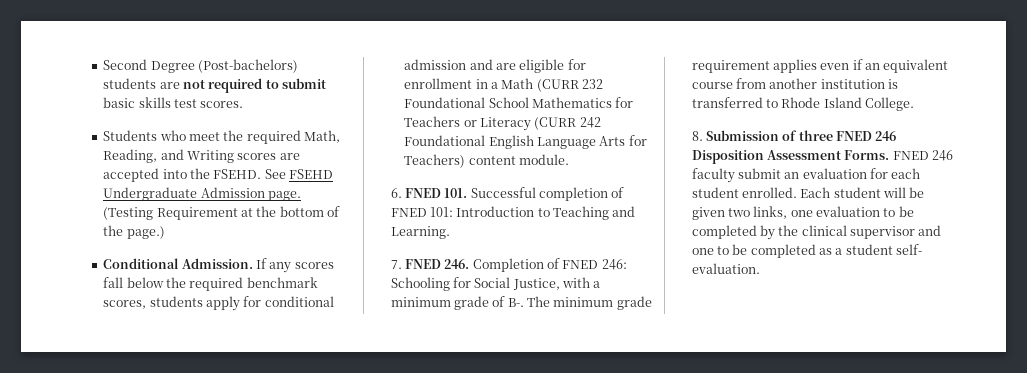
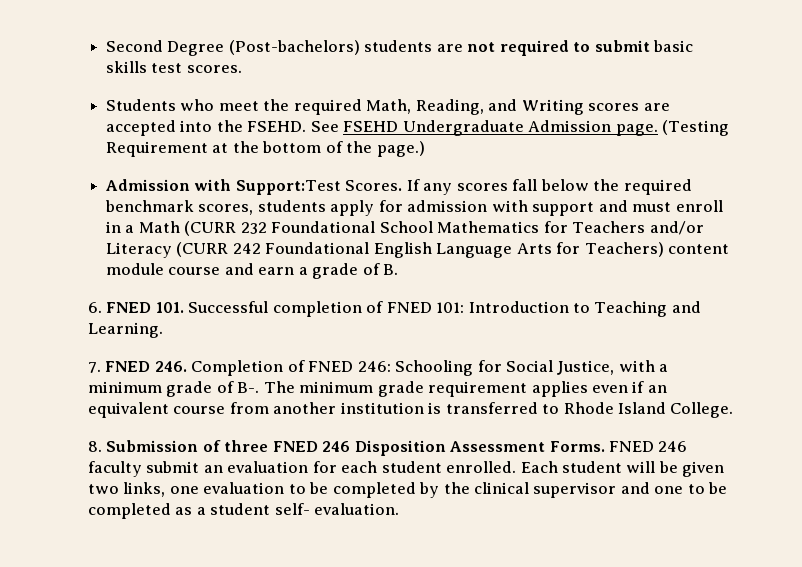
[103,258,253,269] Conditional Admission. -> [106,179,403,195] Admission with Support:Test Scores.
[264,296,334,307] [404,59,586,73] [404,78,473,89] conditional admission and are eligible for enrollment -> [407,200,723,216] admission with support and must enroll
[463,120,477,127] or -> [649,221,704,235] and/or
[519,154,570,165] module. -> [106,263,399,279] module course and earn a grade of B.

